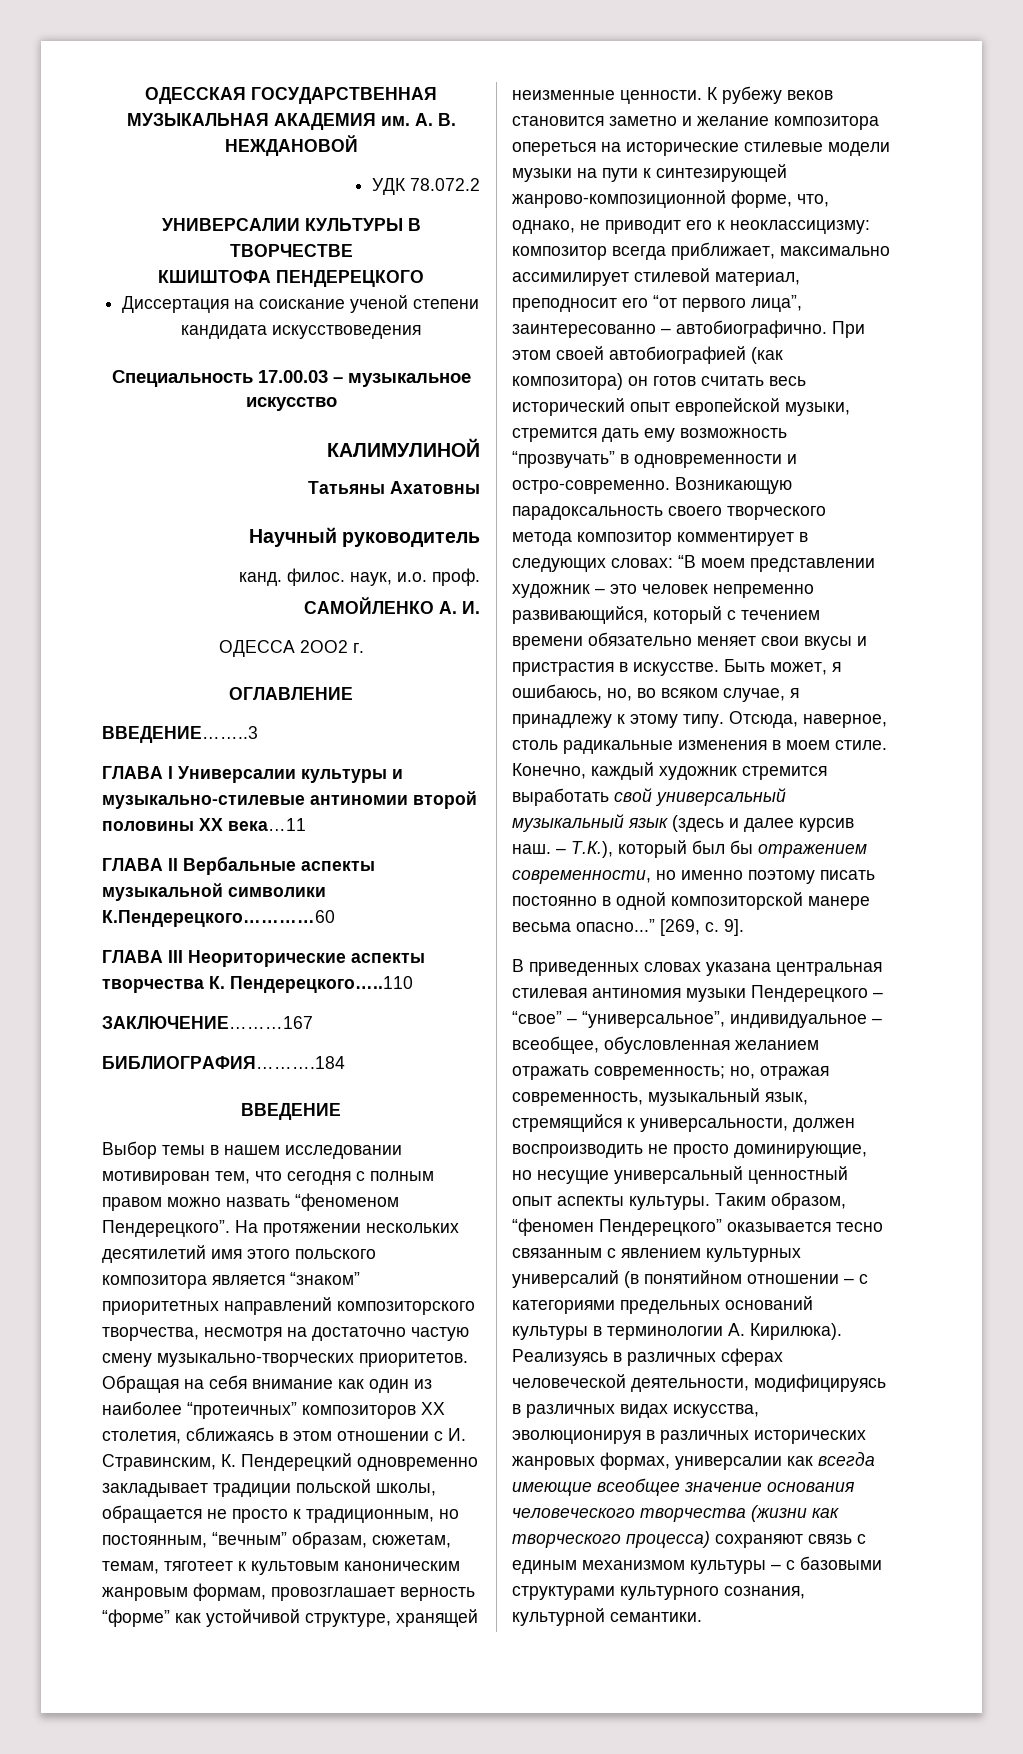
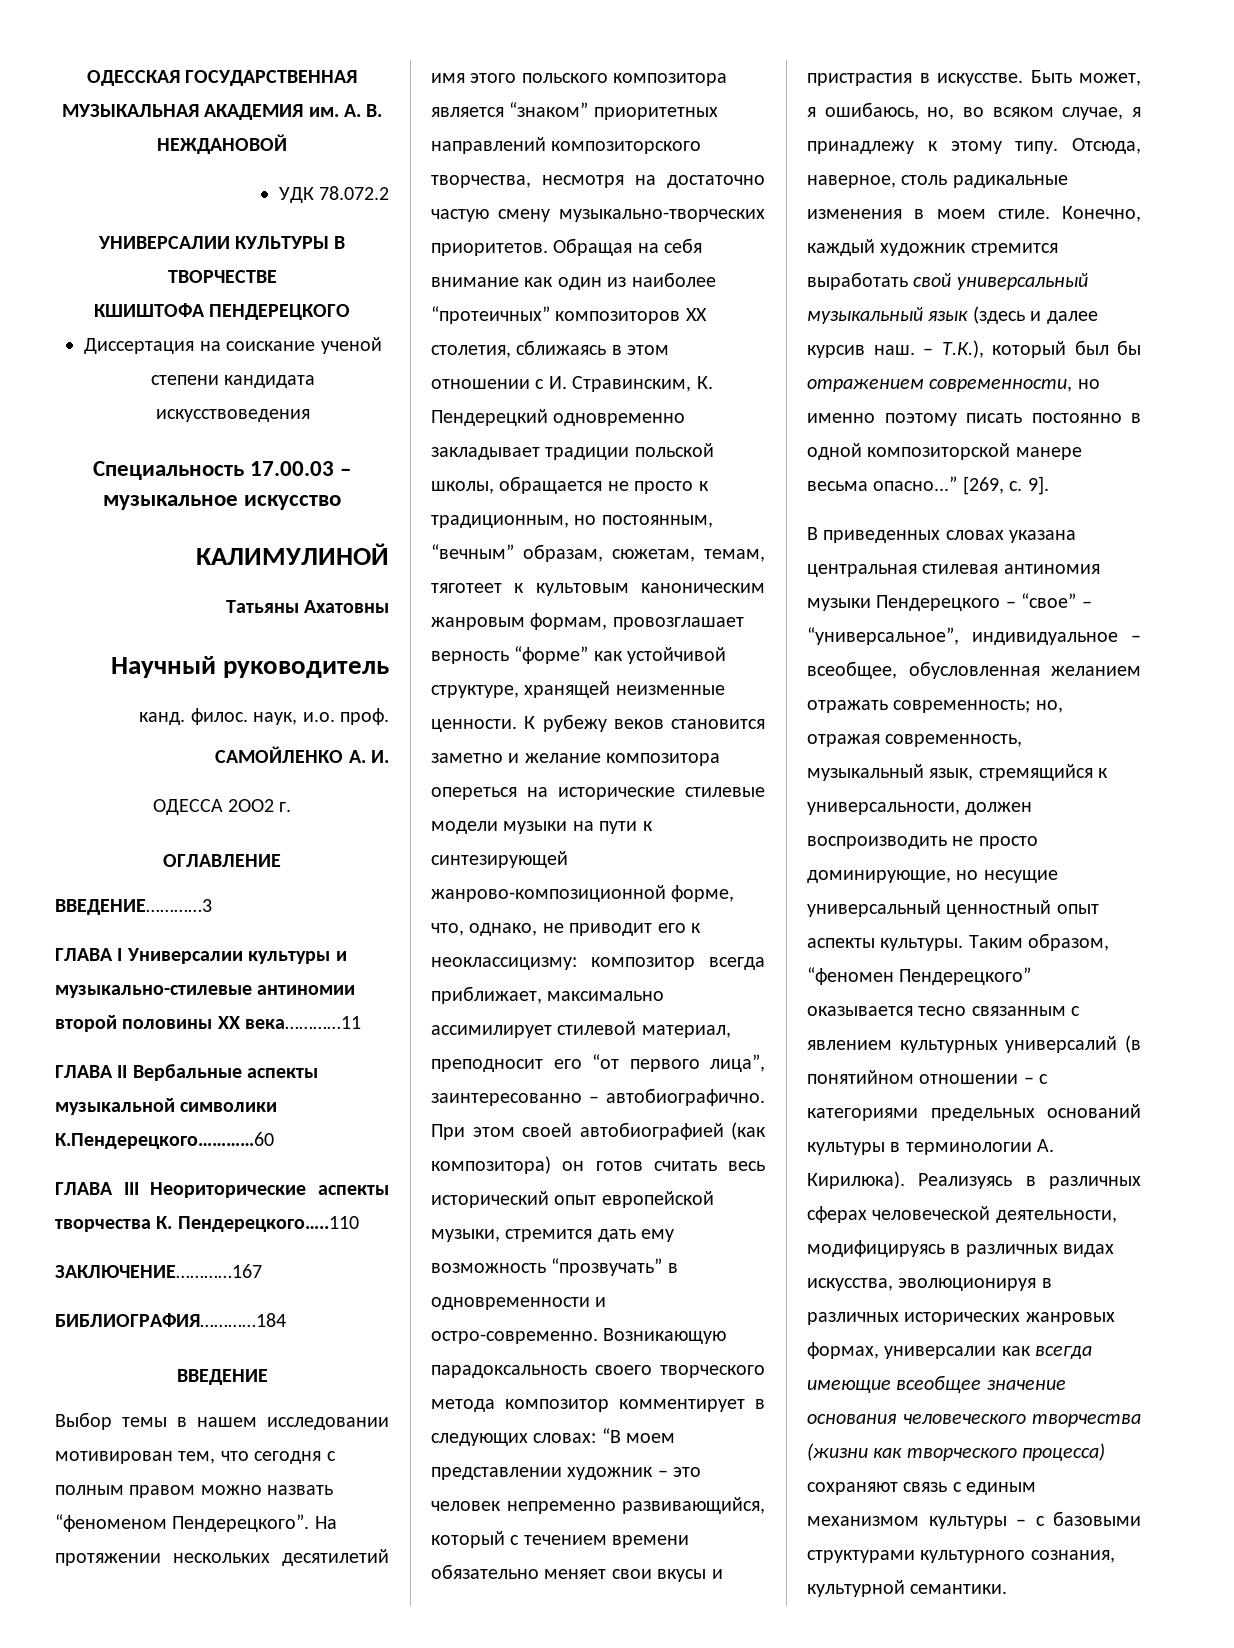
[102,726,258,743] ВВЕДЕНИЕ……..3 -> [55,899,212,915] ВВЕДЕНИЕ…………3
[228,818,306,831] века…11 -> [245,1016,362,1029] века…………11
[102,1016,313,1029] [102,1056,345,1069] ЗАКЛЮЧЕНИЕ………167 // БИБЛИОГРАФИЯ……….184 -> [55,1264,262,1278] [55,1313,286,1327] ЗАКЛЮЧЕНИЕ…………167 // БИБЛИОГРАФИЯ…………184

